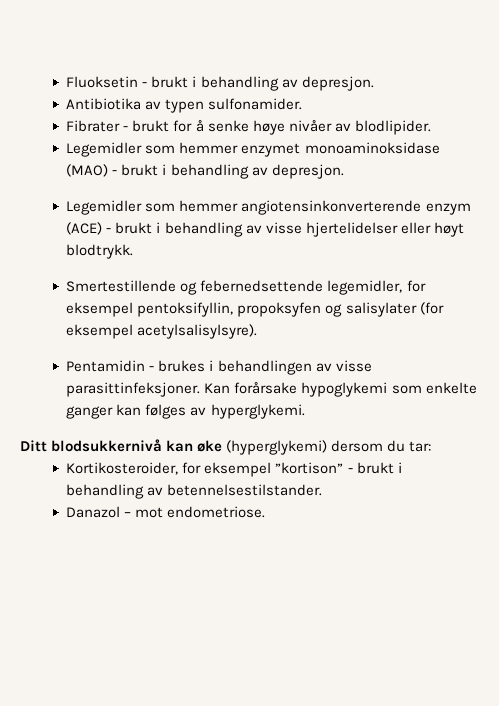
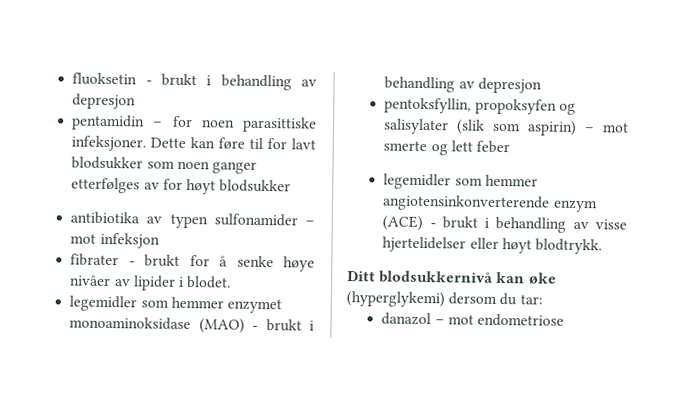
[66,76,374,91] [66,98,303,113] [66,120,121,132] Fluoksetin - brukt i behandling av depresjon. // Antibiotika av typen sulfonamider. // Fibrater -> [72,72,317,91] [72,93,137,110] [71,114,317,133] [71,135,317,152] [71,156,257,174] [71,177,292,195] [70,211,315,229] [70,232,160,249] [70,253,120,267] fluoksetin - brukt i behandling av depresjon // pentamidin – for noen parasittiske infeksjoner. Dette kan føre til for lavt blodsukker som noen ganger etterfølges av for høyt blodsukker // antibiotika av typen sulfonamider – mot infeksjon // fibrater
[354,120,431,135] [66,142,143,157] blodlipider. // Legemidler -> [132,275,232,291] [69,295,138,312] lipider i blodet. // legemidler
[271,164,344,179] [66,200,143,215] depresjon. // Legemidler -> [477,77,542,94] [384,97,576,115] [383,118,629,136] [383,140,510,156] [383,173,452,190] depresjon // pentoksfyllin, propoksyfen og salisylater (slik som aspirin) – mot smerte og lett feber // legemidler
[66,280,426,295] [66,302,444,317] [66,324,258,339] [66,360,372,375] [66,381,477,397] [66,404,305,419] // Smertestillende og febernedsettende legemidler, for eksempel pentoksifyllin, propoksyfen og salisylater (for eksempel acetylsalisylsyre). // Pentamidin - brukes i behandlingen av visse parasittinfeksjoner. Kan forårsake hypoglykemi som enkelte ganger kan følges av hyperglykemi. -> (602, 246) none
[66,462,402,477] [66,484,323,499] [66,506,266,518] Kortikosteroider, for eksempel ”kortison” - brukt i behandling av betennelsestilstander. // Danazol – mot endometriose. -> [381,312,564,327] danazol – mot endometriose

